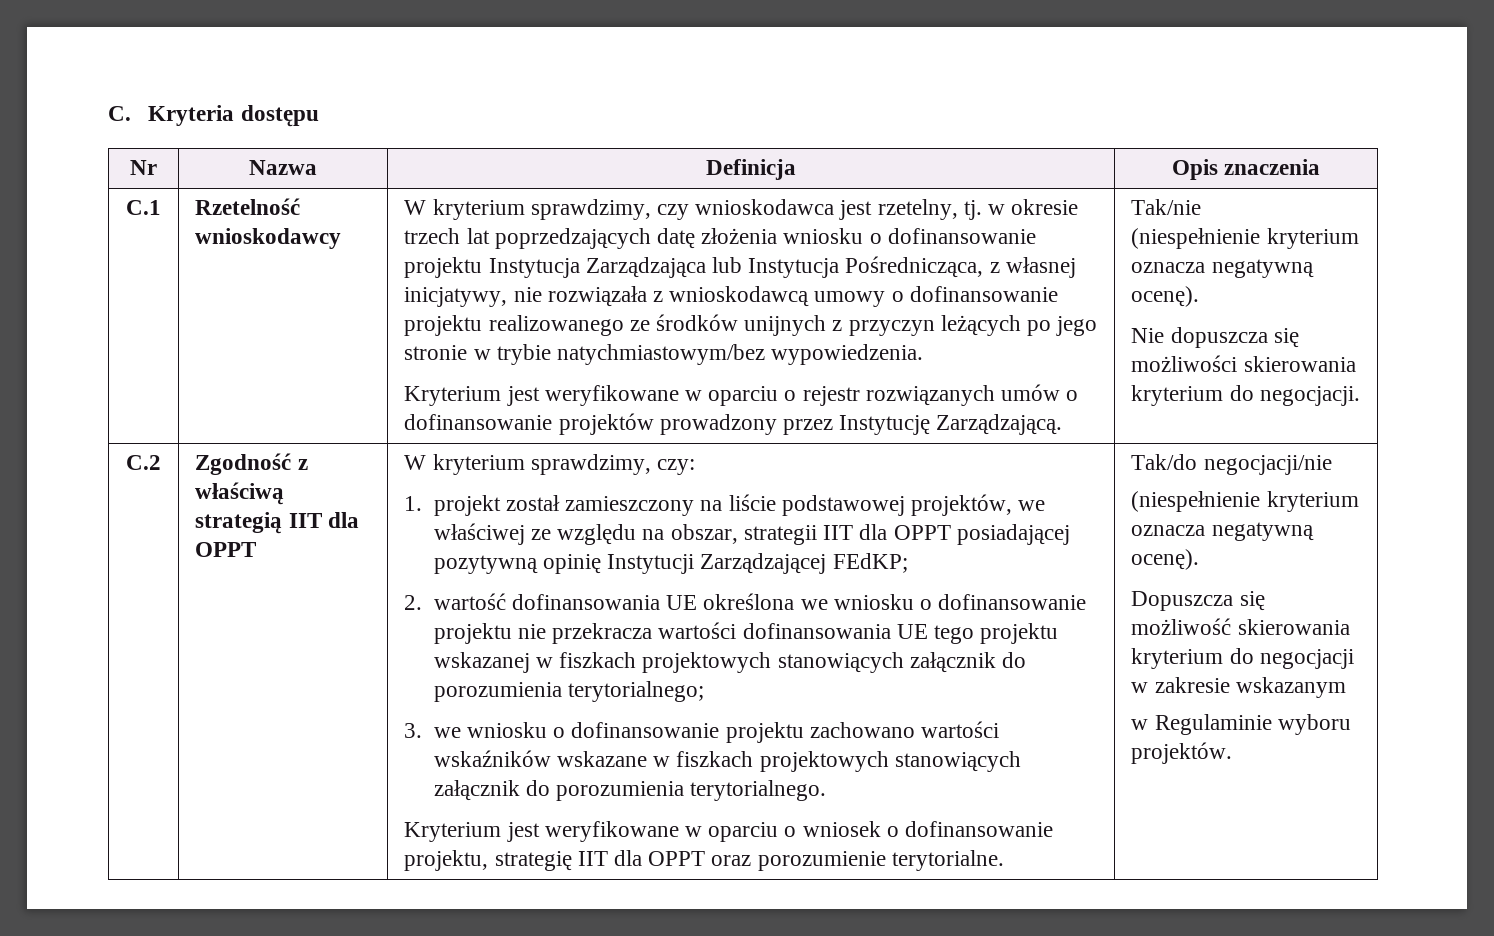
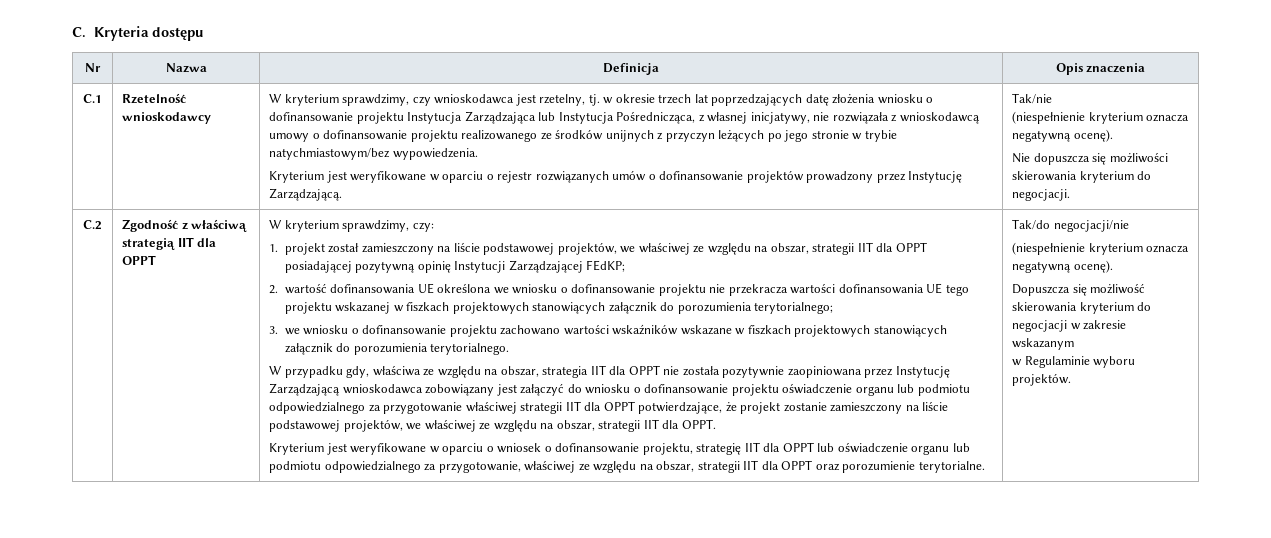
(827, 790) none -> [269,365,950,378] [269,383,970,396] [269,401,949,414] [269,419,716,432] // W przypadku gdy, właściwa ze względu na obszar, strategia IIT dla OPPT nie została pozytywnie zaopiniowana przez Instytucję Zarządzającą wnioskodawca zobowiązany jest załączyć do wniosku o dofinansowanie projektu oświadczenie organu lub podmiotu odpowiedzialnego za przygotowanie właściwej strategii IIT dla OPPT potwierdzające, że projekt zostanie zamieszczony na liście podstawowej projektów, we właściwej ze względu na obszar, strategii IIT dla OPPT.
(706, 858) none -> [817,442,970,455] [269,460,813,473] lub oświadczenie organu lub podmiotu odpowiedzialnego za przygotowanie, właściwej ze względu na obszar, strategii IIT dla OPPT

